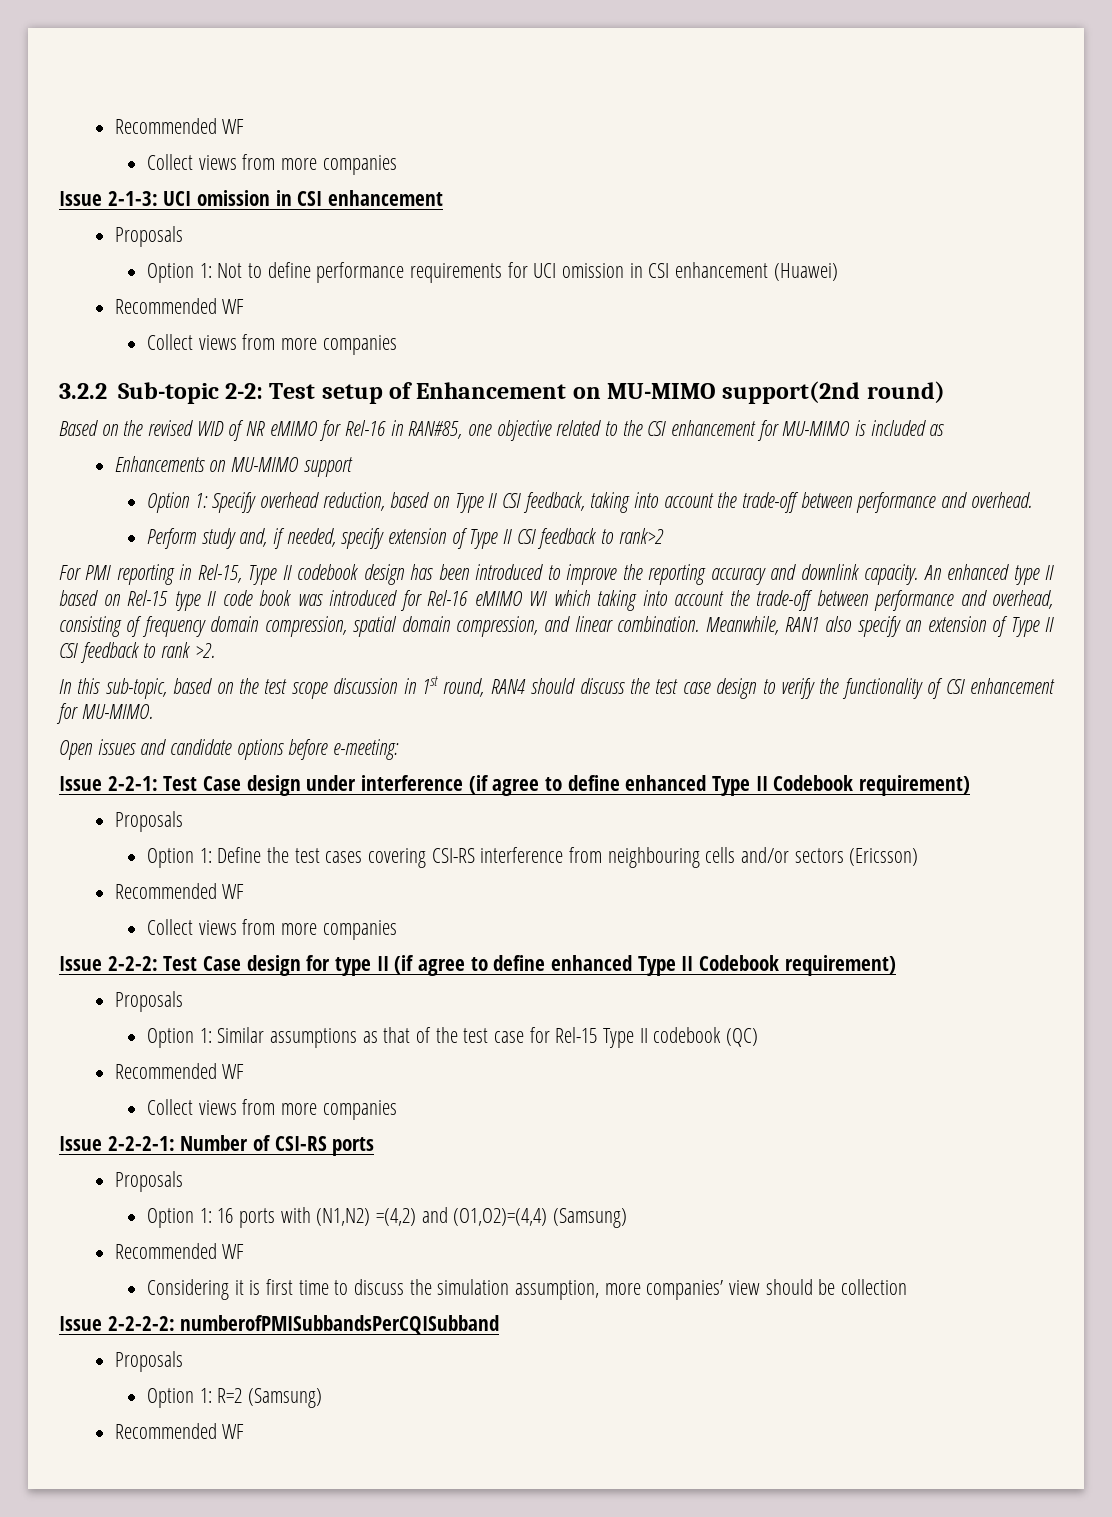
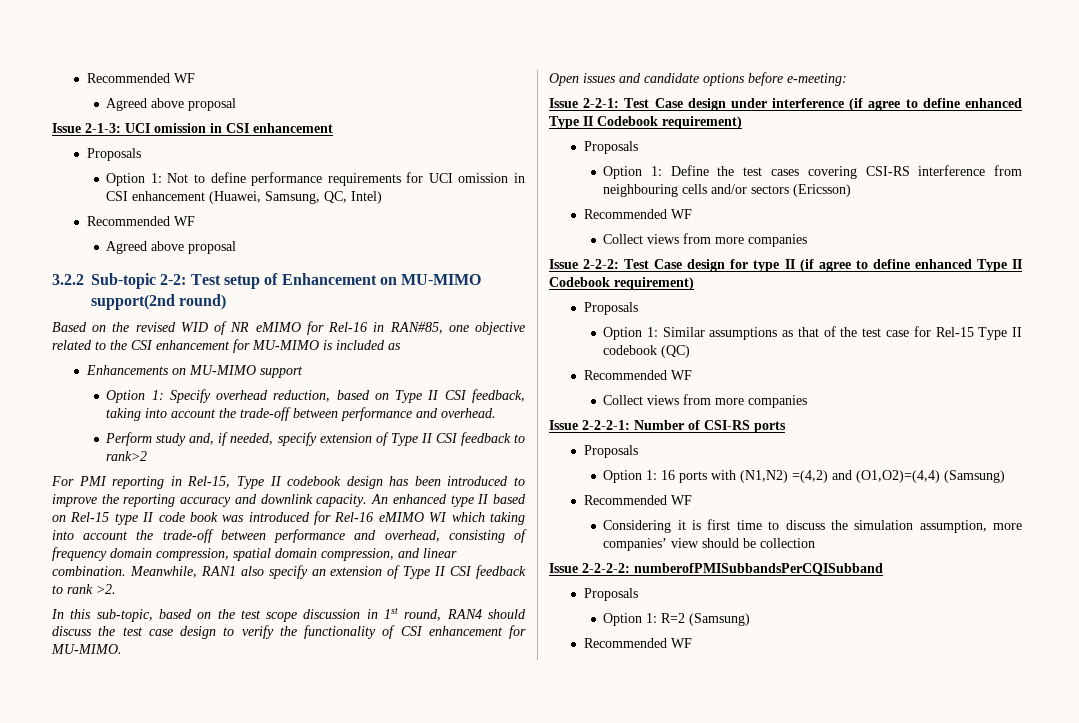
[114,118,245,134] [147,154,397,175] Recommended WF // Collect views from more companies -> [86,73,195,83] [106,98,237,111] Recommended WF // Agreed above proposal
[773,263,838,281] [114,298,245,314] [147,334,397,355] (Huawei) // Recommended WF // Collect views from more companies -> [209,191,383,204] [86,216,195,226] [106,241,237,254] (Huawei, Samsung, QC, Intel) // Recommended WF // Agreed above proposal

